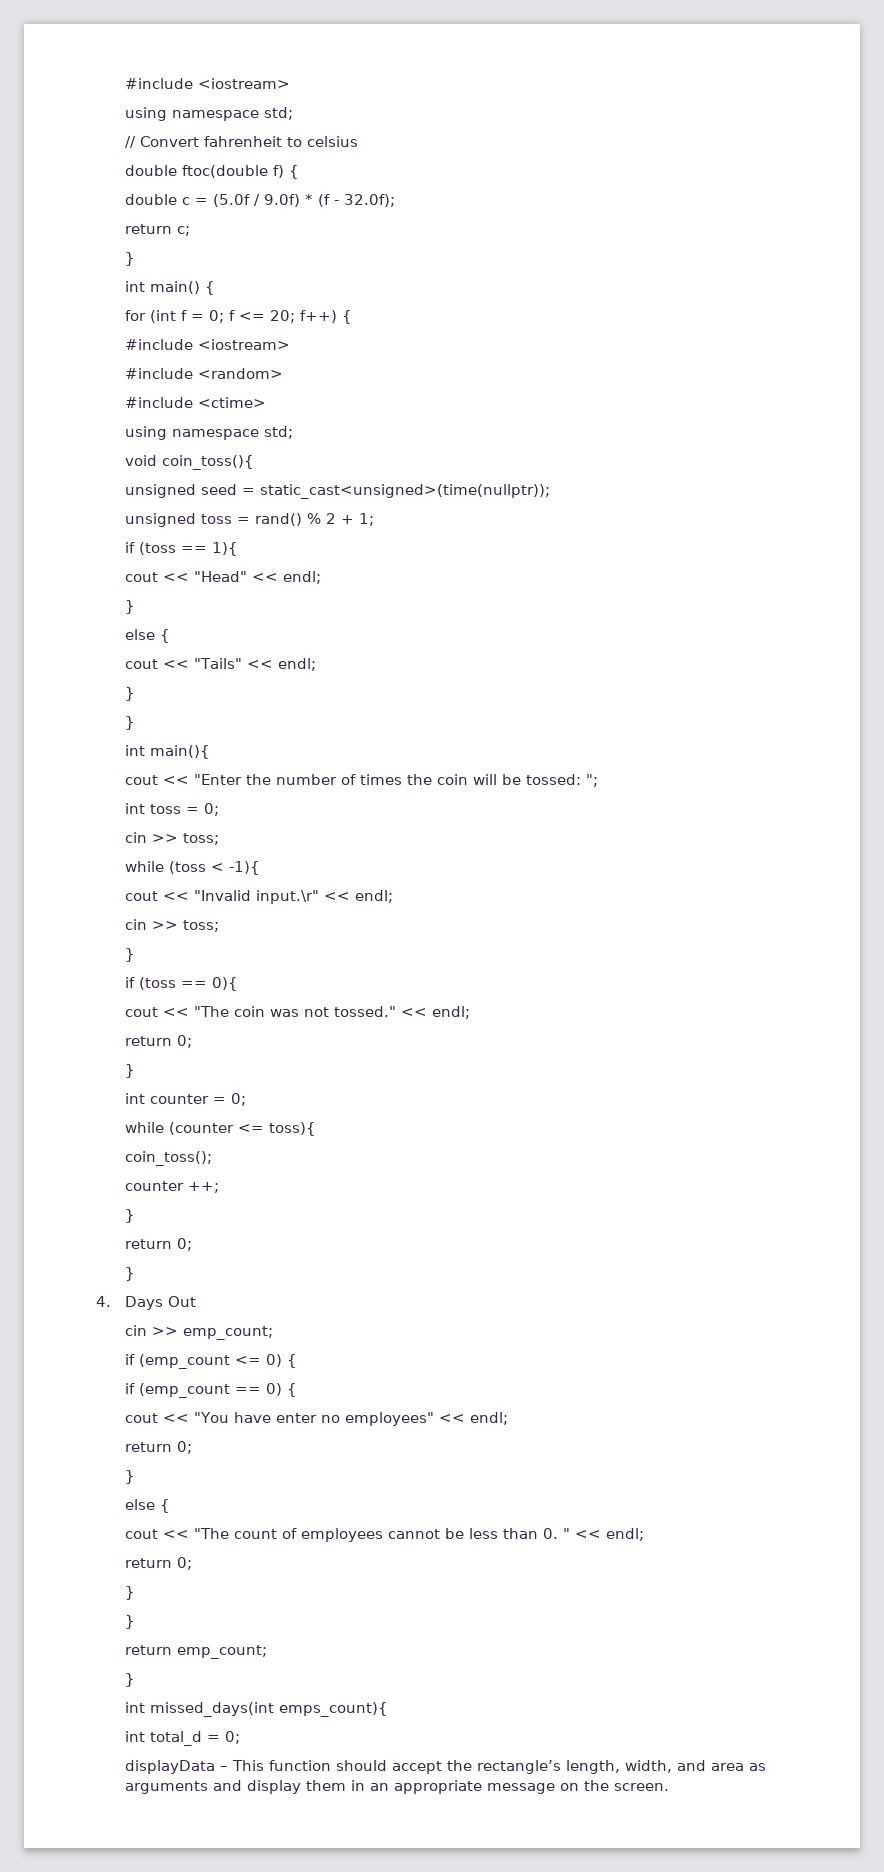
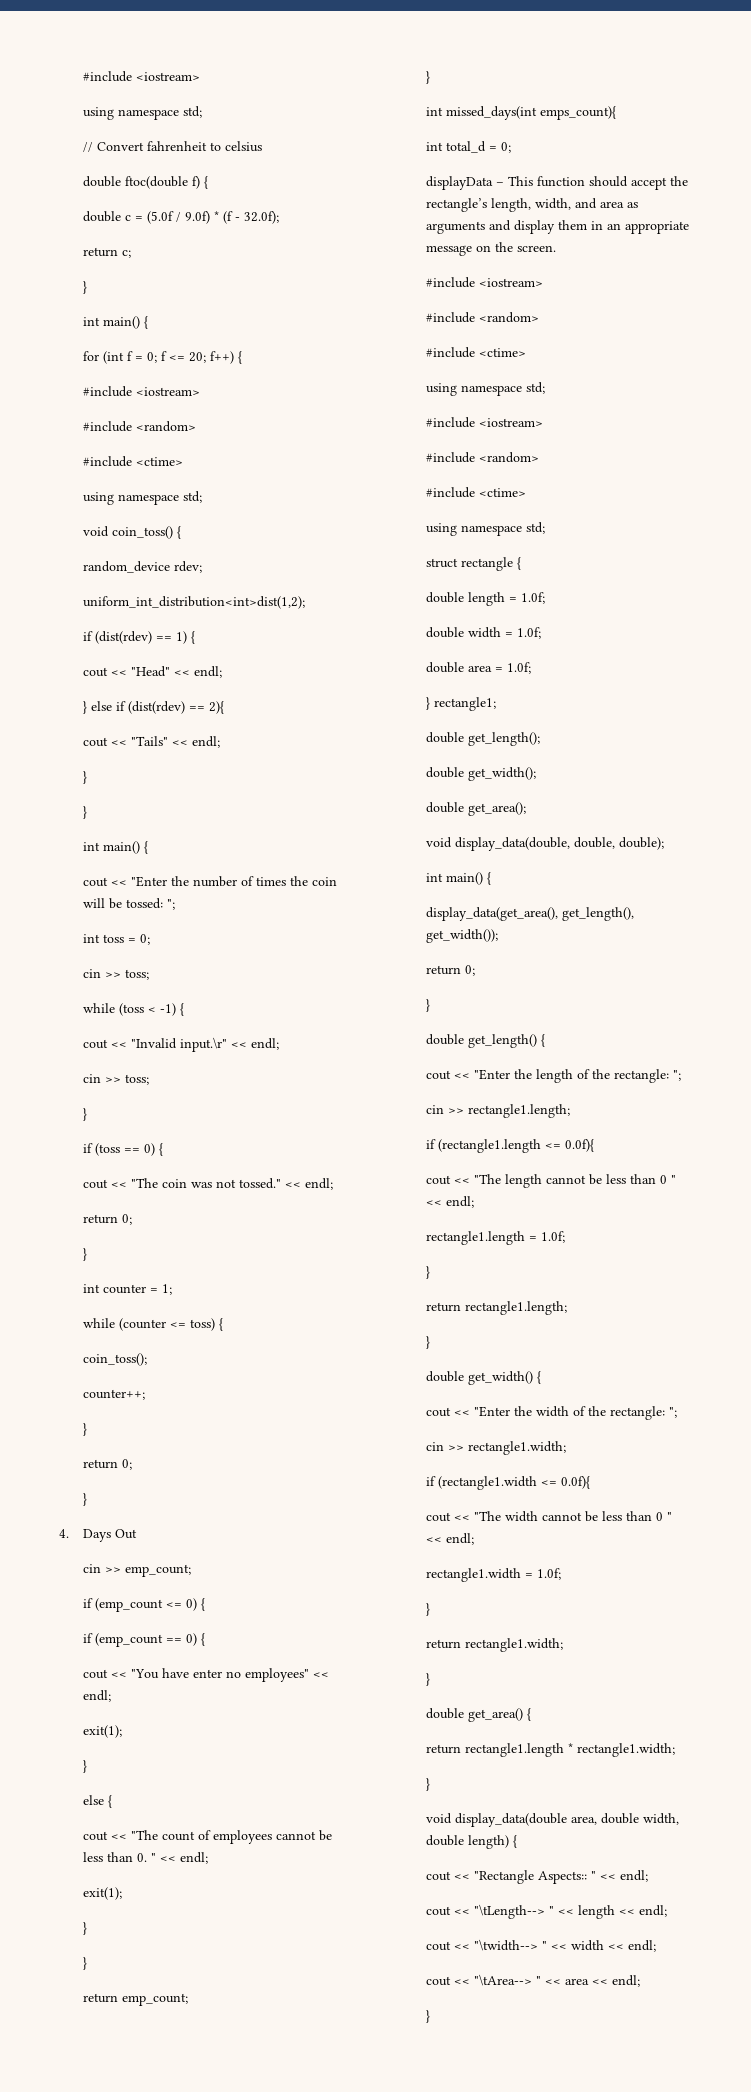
[161,455,254,470] [124,484,550,499] [124,513,374,527] [124,542,238,556] coin_toss(){ // unsigned seed = static_cast<unsigned>(time(nullptr)); // unsigned toss = rand() % 2 + 1; // if (toss == 1){ -> [111,526,181,539] [82,561,202,573] [82,596,305,609] [82,631,195,644] coin_toss() { // random_device rdev; // uniform_int_distribution<int>dist(1,2); // if (dist(rdev) == 1) {
[124,629,170,643] // else { -> [90,701,224,714] else if (dist(rdev) == 2){
[149,745,210,759] main(){ -> [102,841,148,854] main() {
[228,861,260,875] -1){ -> [159,1003,184,1016] -1) {
[211,977,238,991] 0){ -> [143,1143,163,1156] 0) {
[230,1093,246,1106] 0; -> [161,1284,172,1295] 1;
[268,1122,316,1136] toss){ -> [189,1318,223,1331] toss) {
[124,1181,219,1193] counter ++; -> [82,1389,145,1400] counter++;
[124,1441,192,1454] return 0; -> [82,1725,122,1738] exit(1);
[124,1557,192,1570] return 0; -> [82,1887,122,1900] exit(1);
(669, 1787) none -> [425,277,543,288] [425,312,539,323] [425,347,526,358] [425,382,545,396] [425,417,543,428] [425,452,539,463] [425,487,526,498] [425,522,545,536] [425,557,521,571] [425,592,545,606] [425,627,541,639] [425,662,531,674] [425,697,496,711] [425,732,540,746] [425,767,536,781] [425,802,526,816] [425,837,664,851] [425,872,491,885] [425,907,634,921] [425,929,498,943] [425,965,475,976] [425,999,430,1012] [425,1034,545,1048] [425,1069,681,1083] [425,1104,570,1118] [425,1139,594,1153] [425,1174,676,1188] [425,1196,474,1208] [425,1231,565,1245] [425,1266,430,1279] [425,1301,567,1315] [425,1336,430,1349] [425,1371,541,1385] [425,1406,677,1420] [425,1441,566,1455] [425,1476,590,1490] [425,1511,672,1522] [425,1533,474,1545] [425,1568,561,1582] [425,1603,430,1616] [425,1638,563,1652] [425,1673,430,1686] [425,1708,531,1722] [425,1743,675,1757] [425,1778,430,1791] [425,1813,679,1827] [425,1835,517,1849] [425,1870,648,1884] [425,1904,667,1919] [425,1939,656,1952] [425,1974,640,1987] [425,2010,430,2023] // #include <iostream> // #include <random> // #include <ctime> // using namespace std; // #include <iostream> // #include <random> // #include <ctime> // using namespace std; // struct rectangle { // double length = 1.0f; // double width = 1.0f; // double area = 1.0f; // } rectangle1; // double get_length(); // double get_width(); // double get_area(); // void display_data(double, double, double); // int main() { // display_data(get_area(), get_length(), get_width()); // return 0; // } // double get_length() { // cout << "Enter the length of the rectangle: "; // cin >> rectangle1.length; // if (rectangle1.length <= 0.0f){ // cout << "The length cannot be less than 0 " << endl; // rectangle1.length = 1.0f; // } // return rectangle1.length; // } // double get_width() { // cout << "Enter the width of the rectangle: "; // cin >> rectangle1.width; // if (rectangle1.width <= 0.0f){ // cout << "The width cannot be less than 0 " << endl; // rectangle1.width = 1.0f; // } // return rectangle1.width; // } // double get_area() { // return rectangle1.length * rectangle1.width; // } // void display_data(double area, double width, double length) { // cout << "Rectangle Aspects:: " << endl; // cout << "\tLength--> " << length << endl; // cout << "\twidth--> " << width << endl; // cout << "\tArea--> " << area << endl; // }

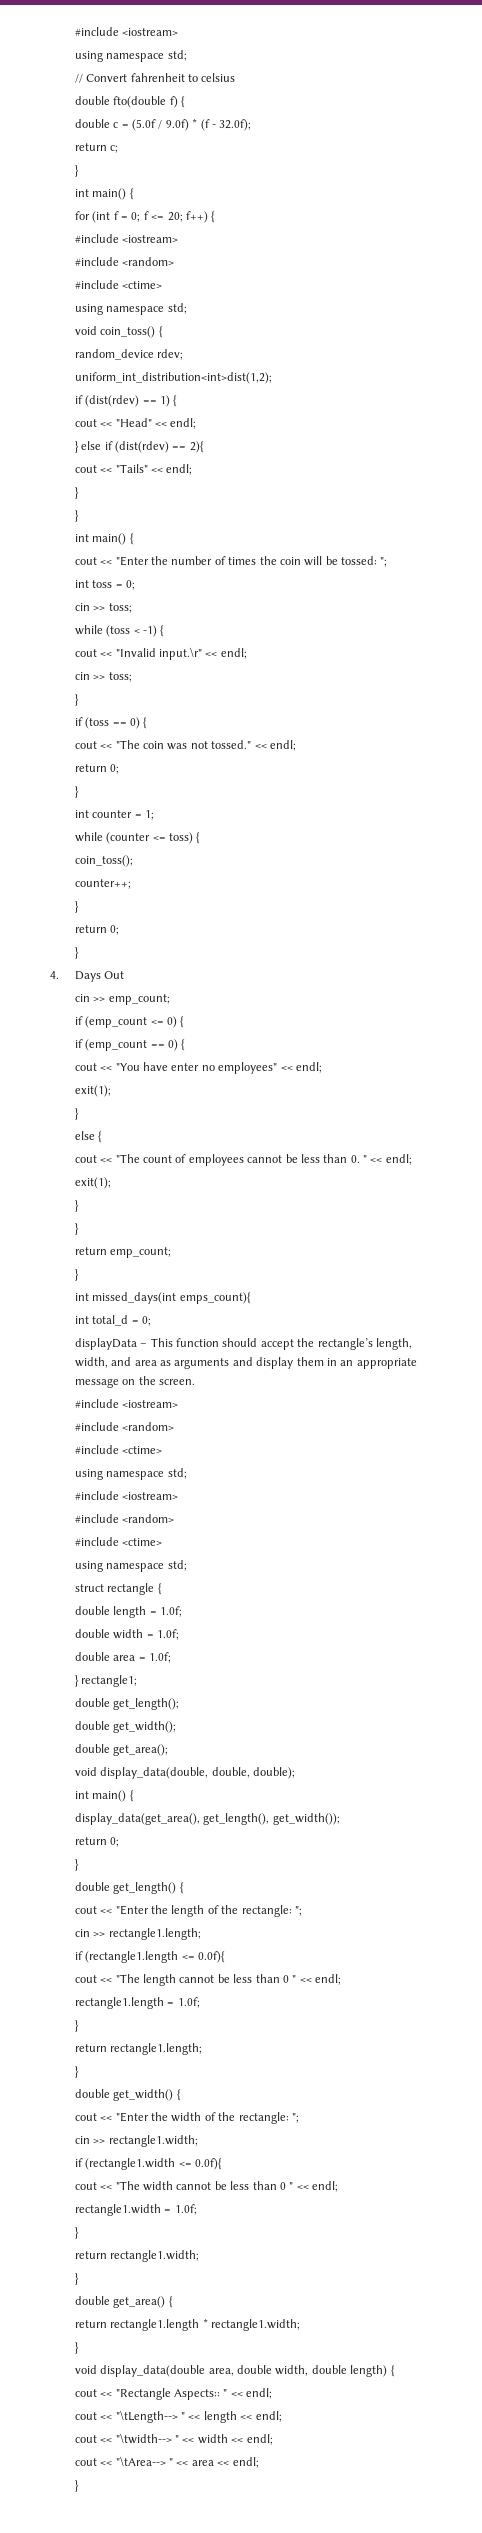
[124,176,188,189] ftoc(double -> [113,96,167,108] fto(double

